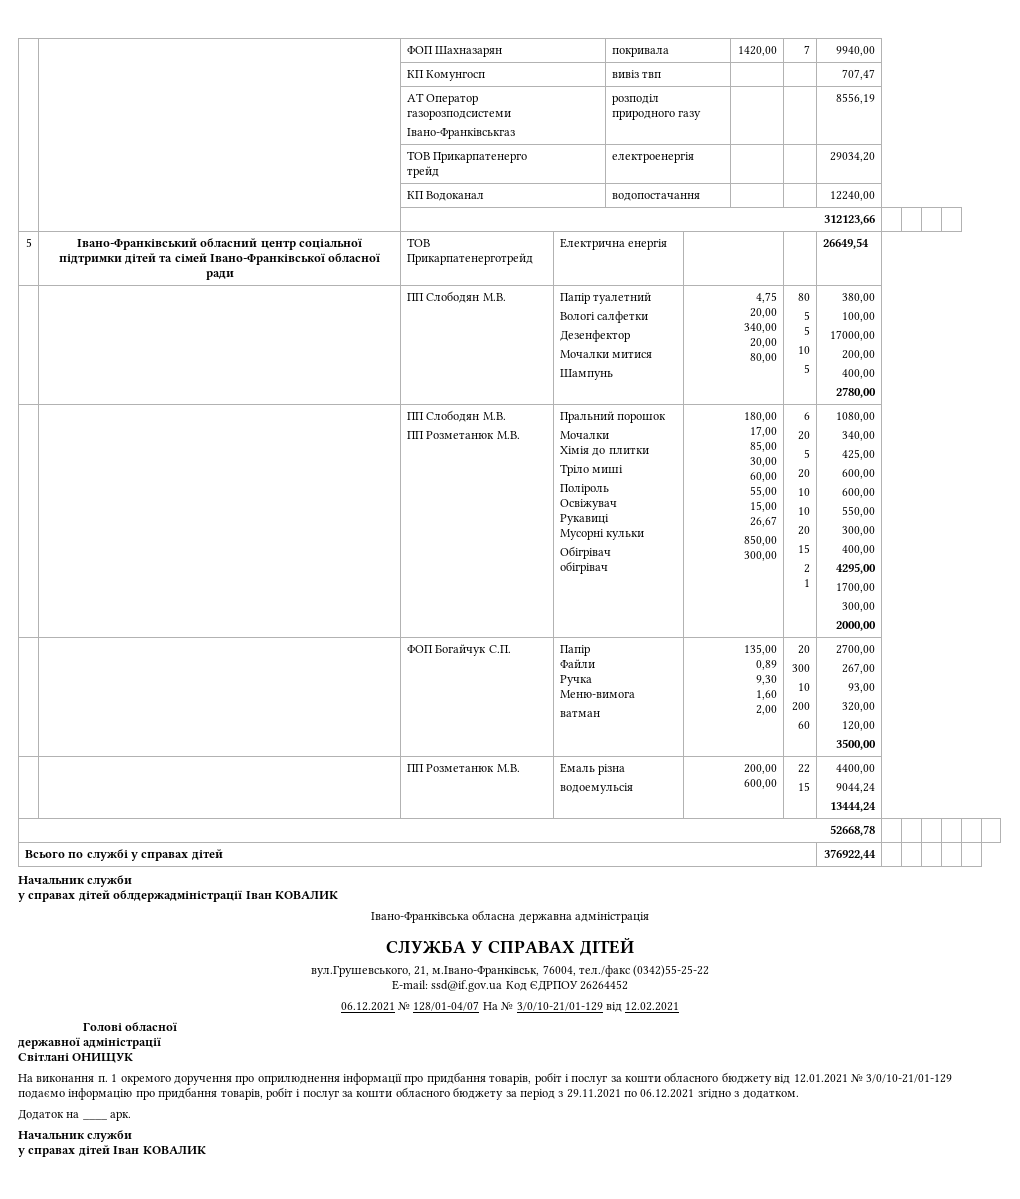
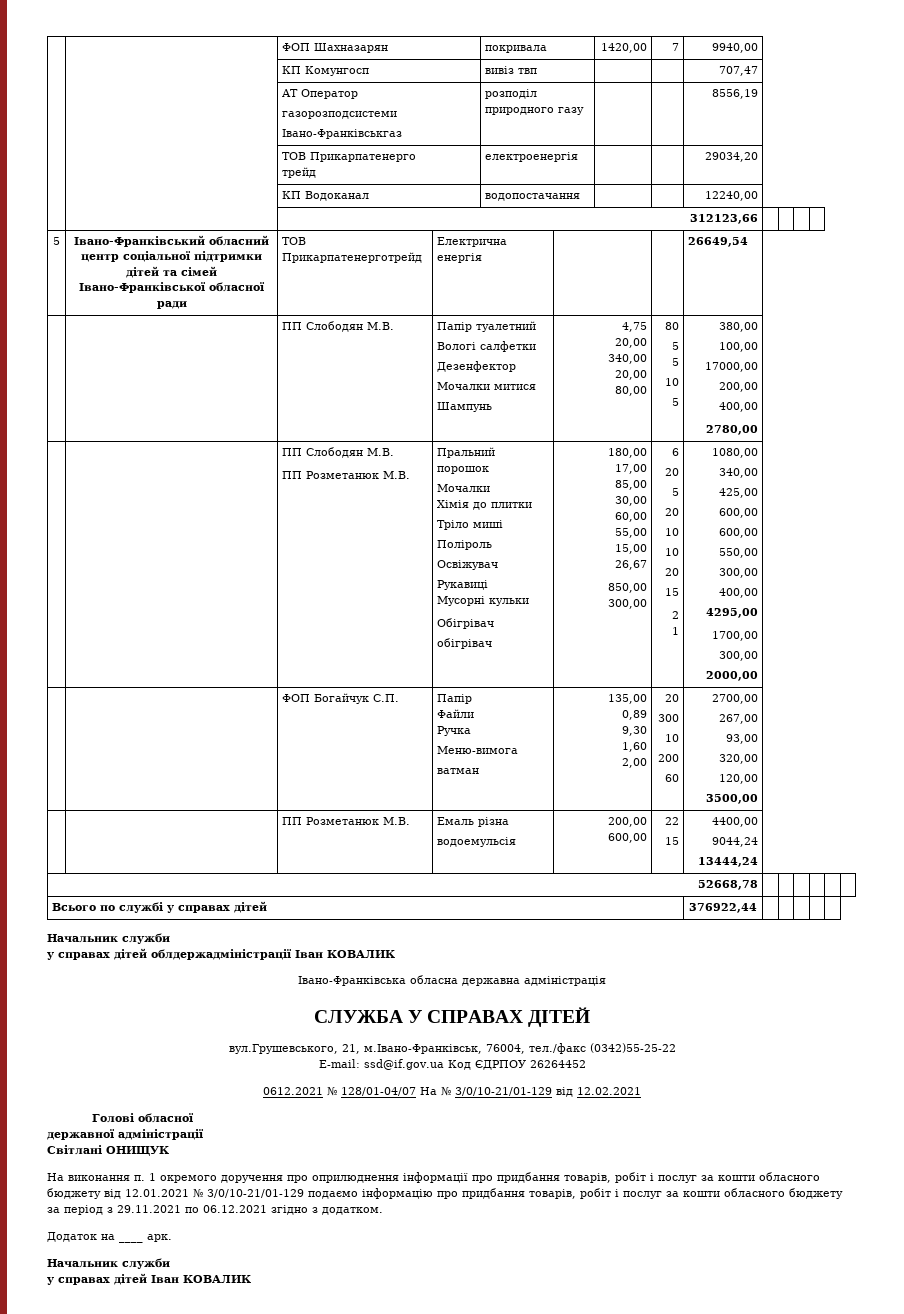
[340,1002,395,1011] 06.12.2021 -> [263,1087,323,1095] 0612.2021

